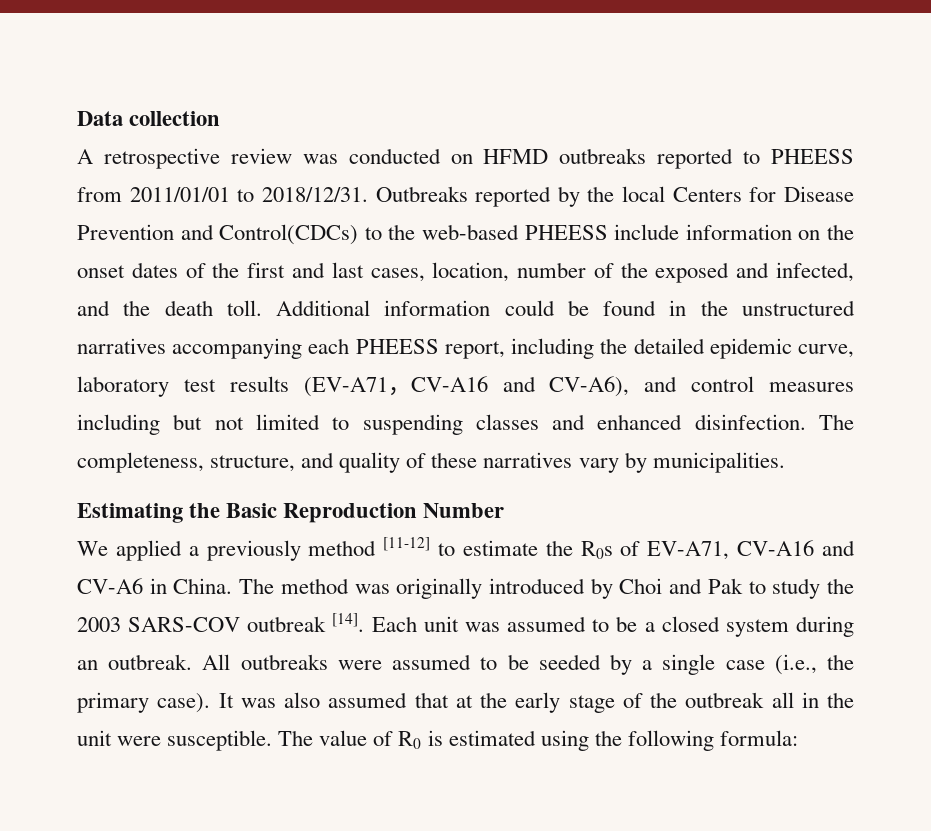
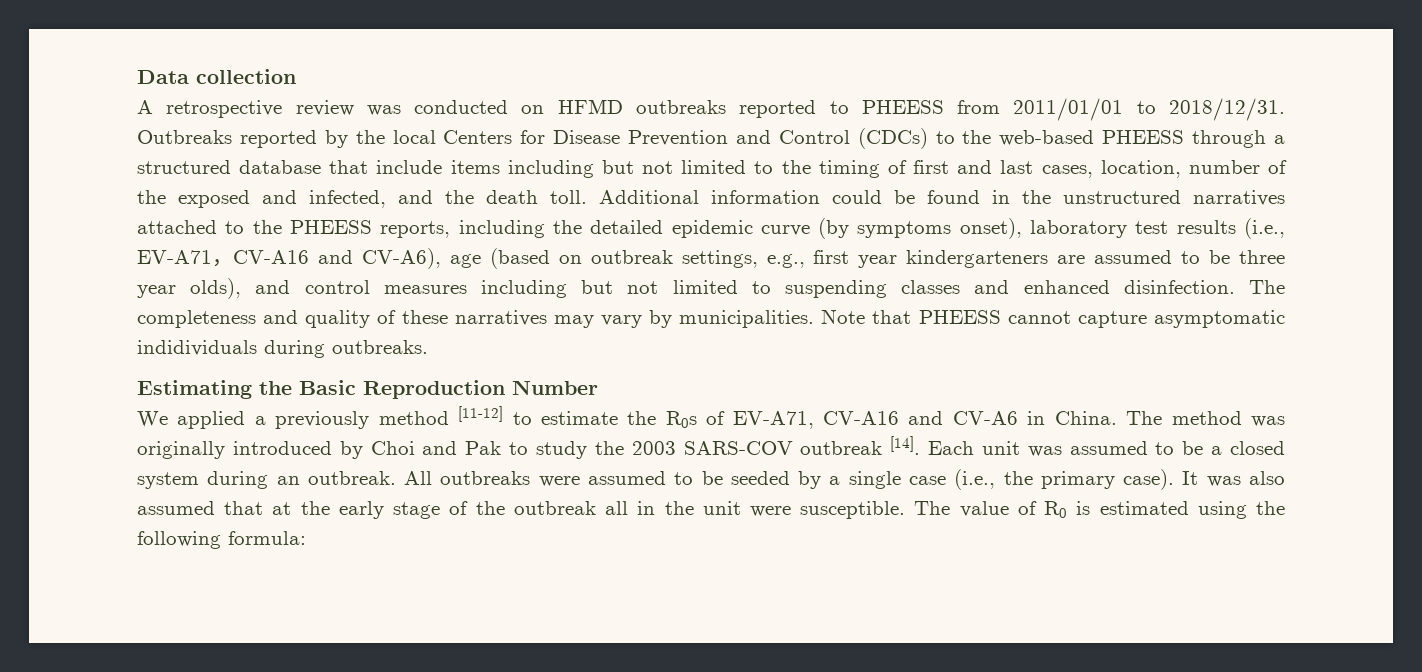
[219,224,359,245] Control(CDCs) -> [778,128,928,149] Control (CDCs)
[614,224,855,240] [77,262,240,278] include information on the onset dates of the -> [1192,130,1285,148] [137,160,907,178] through a structured database that include items including but not limited to the timing of
[172,338,854,359] accompanying each PHEESS report, including the detailed epidemic curve, -> [137,218,1022,239] attached to the PHEESS reports, including the detailed epidemic curve (by symptoms onset),
[303,377,388,397] (EV-A71 -> [1244,218,1285,239] [137,250,212,264] (i.e., EV-A71
(630, 386) none -> [449,248,1285,269] [137,278,242,299] age (based on outbreak settings, e.g., first year kindergarteners are assumed to be three year olds),
[77,452,296,473] completeness, structure, -> [137,310,256,328] completeness
(573, 460) none -> [553,315,594,328] may
(785, 462) none -> [821,309,1285,328] [137,340,428,358] Note that PHEESS cannot capture asymptomatic indidividuals during outbreaks.

